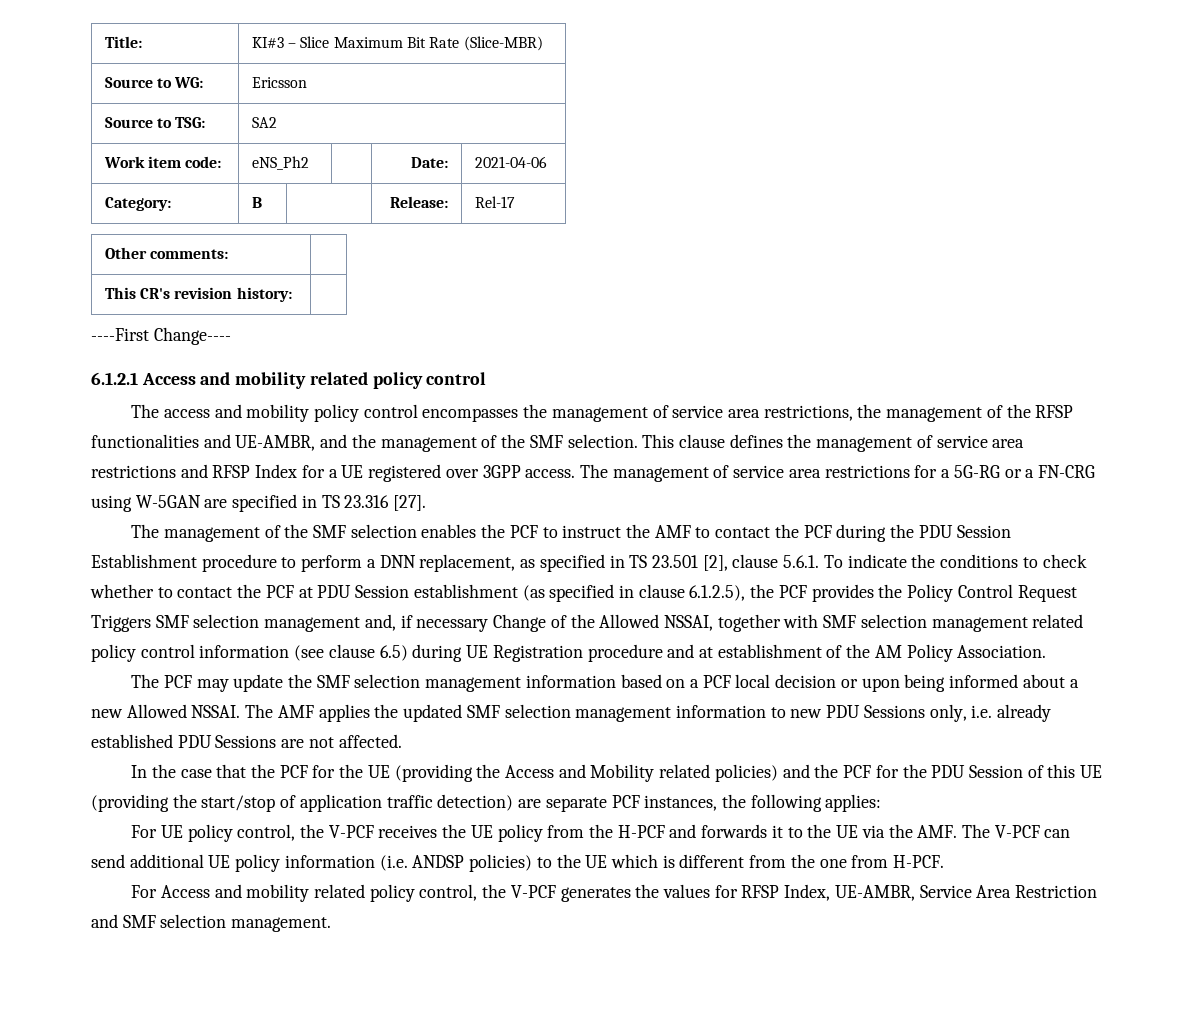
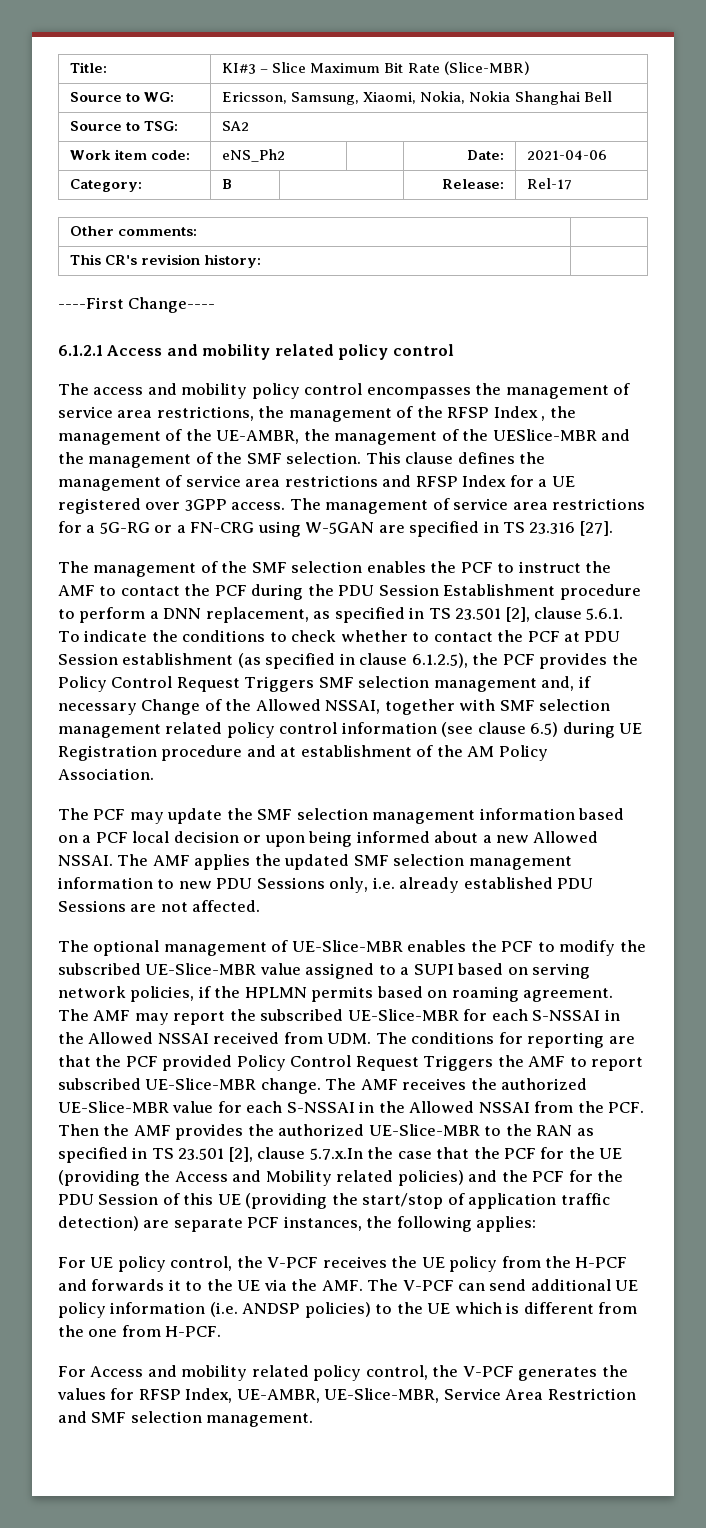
[251,77,307,88] Ericsson -> [222,91,612,105] Ericsson, Samsung, Xiaomi, Nokia, Nokia Shanghai Bell
[91,434,316,451] functionalities and UE-AMBR, -> [493,406,576,421] [58,429,597,445] Index , the management of the UE-AMBR, the management of the UESlice-MBR
[131,765,148,778] In -> [58,940,646,956] [58,963,591,979] [58,986,614,1002] [58,1009,620,1025] [58,1032,635,1048] [58,1055,643,1071] [58,1078,588,1094] [58,1101,645,1113] [58,1124,594,1140] [58,1147,363,1163] The optional management of UE-Slice-MBR enables the PCF to modify the subscribed UE-Slice-MBR value assigned to a SUPI based on serving network policies, if the HPLMN permits based on roaming agreement. The AMF may report the subscribed UE-Slice-MBR for each S-NSSAI in the Allowed NSSAI received from UDM. The conditions for reporting are that the PCF provided Policy Control Request Triggers the AMF to report subscribed UE-Slice-MBR change. The AMF receives the authorized UE-Slice-MBR value for each S-NSSAI in the Allowed NSSAI from the PCF. Then the AMF provides the authorized UE-Slice-MBR to the RAN as specified in TS 23.501 [2], clause 5.7.x.In
(915, 893) none -> [324,1388,440,1403] UE-Slice-MBR,

